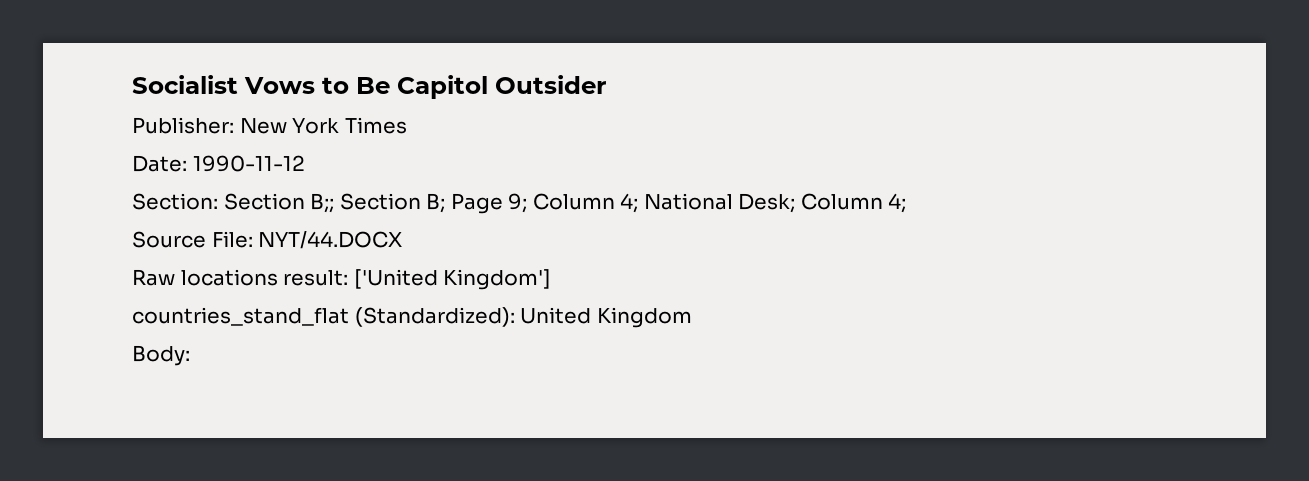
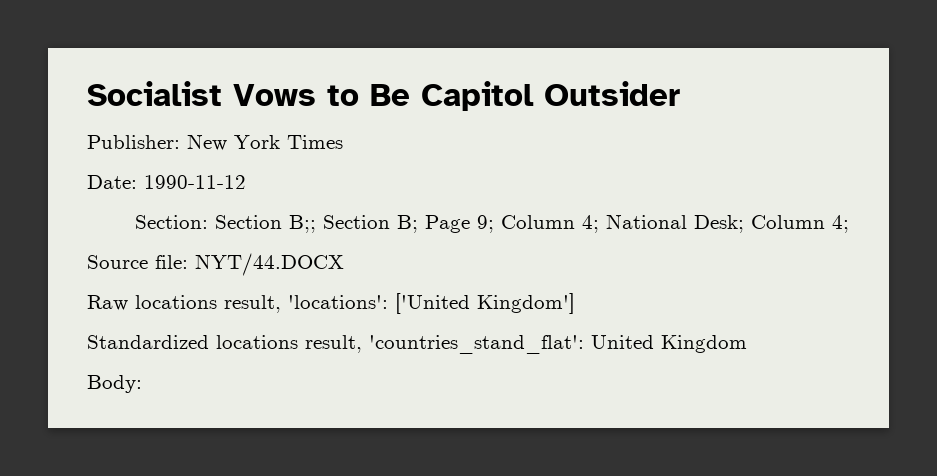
[211,231,253,248] File: -> [155,255,188,269] file:
[283,270,349,286] result: -> [224,295,388,313] result, 'locations':
[132,307,515,327] countries_stand_flat (Standardized): -> [87,335,584,354] Standardized locations result, 'countries_stand_flat':

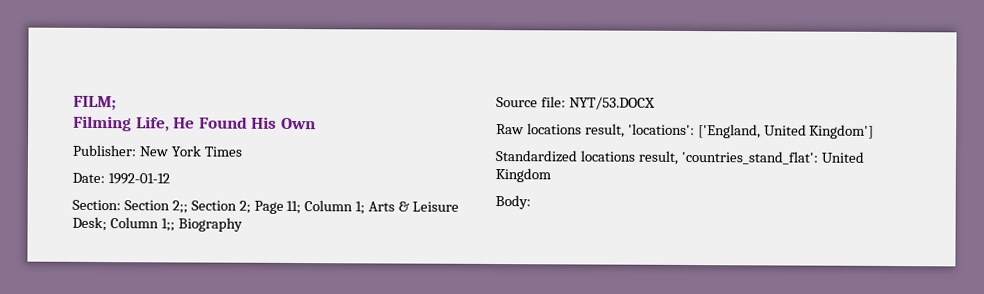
[87,81,680,111] Socialist Vows to Be Capitol Outsider -> [73,95,117,111] [73,115,316,132] FILM; // Filming Life, He Found His Own
[144,175,246,189] 1990-11-12 -> [107,173,170,185] 1992-01-12
[289,214,850,233] B;; Section B; Page 9; Column 4; National Desk; Column 4; -> [171,200,460,215] [72,216,243,232] 2;; Section 2; Page 11; Column 1; Arts & Leisure Desk; Column 1;; Biography
[195,253,344,276] NYT/44.DOCX -> [568,96,655,110] NYT/53.DOCX
[395,293,470,314] ['United -> [697,124,807,139] ['England, United

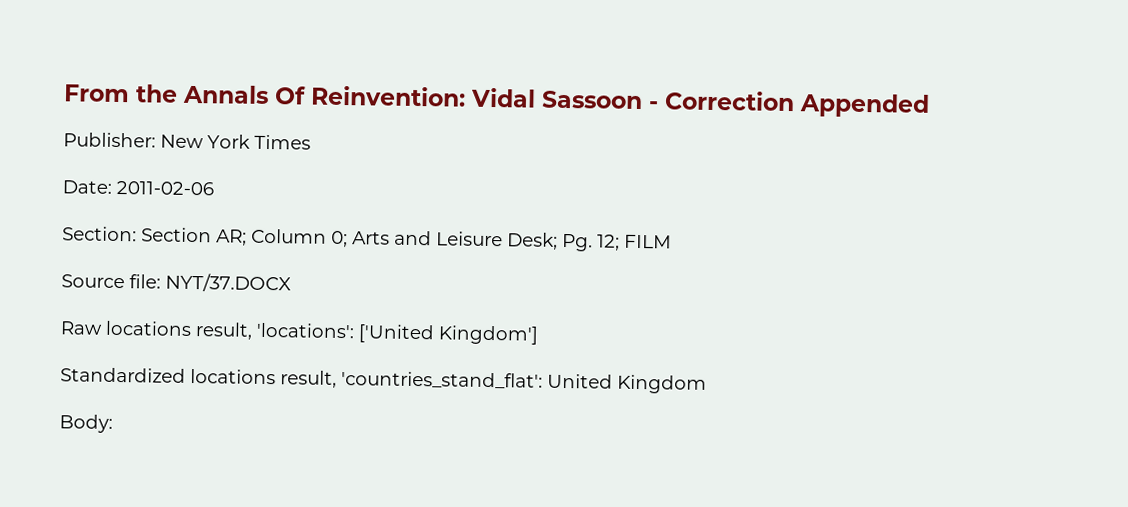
[73,95,117,111] [73,115,316,132] FILM; // Filming Life, He Found His Own -> [64,84,930,118] From the Annals Of Reinvention: Vidal Sassoon - Correction Appended
[107,173,170,185] 1992-01-12 -> [116,180,214,196] 2011-02-06
[171,200,460,215] [72,216,243,232] 2;; Section 2; Page 11; Column 1; Arts & Leisure Desk; Column 1;; Biography -> [216,228,672,252] AR; Column 0; Arts and Leisure Desk; Pg. 12; FILM
[568,96,655,110] NYT/53.DOCX -> [165,272,291,293] NYT/37.DOCX
[697,124,807,139] ['England, United -> [358,324,435,344] ['United

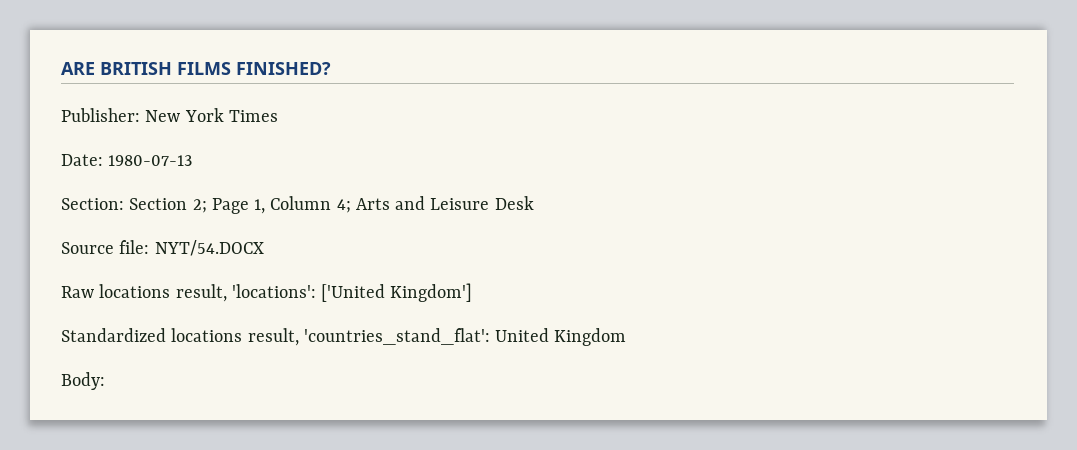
[64,84,930,118] From the Annals Of Reinvention: Vidal Sassoon - Correction Appended -> [61,62,331,75] ARE BRITISH FILMS FINISHED?
[116,180,214,196] 2011-02-06 -> [108,155,193,166] 1980-07-13
[216,228,672,252] AR; Column 0; Arts and Leisure Desk; Pg. 12; FILM -> [192,196,534,214] 2; Page 1, Column 4; Arts and Leisure Desk
[165,272,291,293] NYT/37.DOCX -> [154,240,264,256] NYT/54.DOCX

